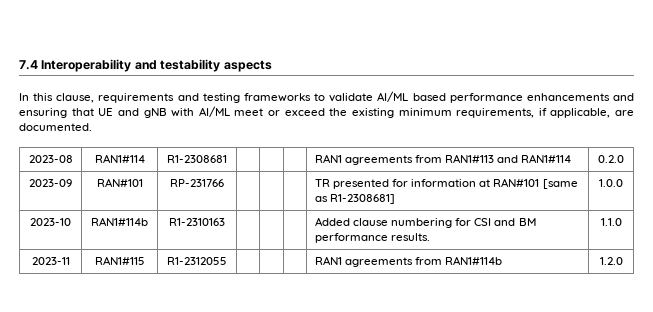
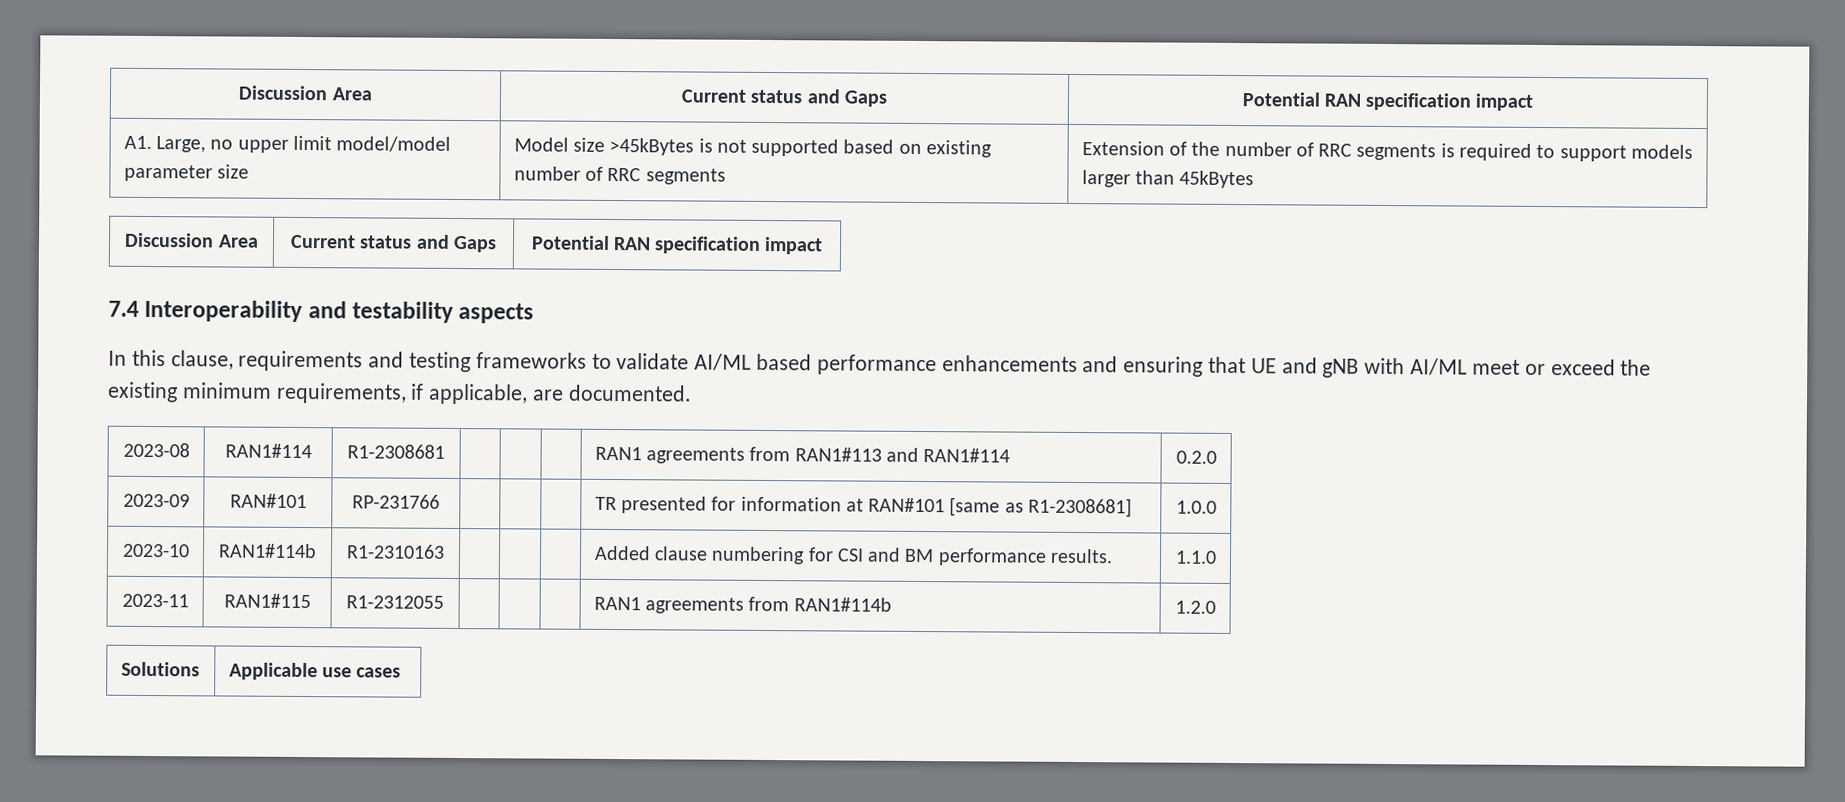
(19, 65) none -> [238,85,373,101] [681,89,888,107] [1241,92,1534,111] [123,135,452,153] [123,164,250,182] [513,137,993,158] [513,166,726,185] [1081,141,1693,162] [1081,170,1255,189] [124,232,259,248] [290,234,497,253] [530,235,824,255] Discussion Area | Current status and Gaps | Potential RAN specification impact // A1. Large, no upper limit model/model parameter size | Model size >45kBytes is not supported based on existing number of RRC segments | Extension of the number of RRC segments is required to support models larger than 45kBytes // Discussion Area | Current status and Gaps | Potential RAN specification impact //
(623, 261) none -> [120,661,200,677] [228,662,402,681] // Solutions | Applicable use cases

